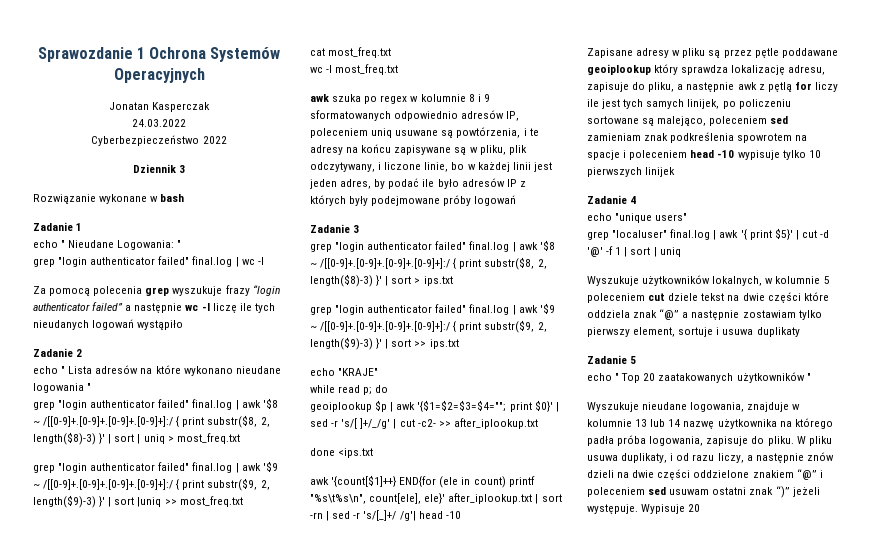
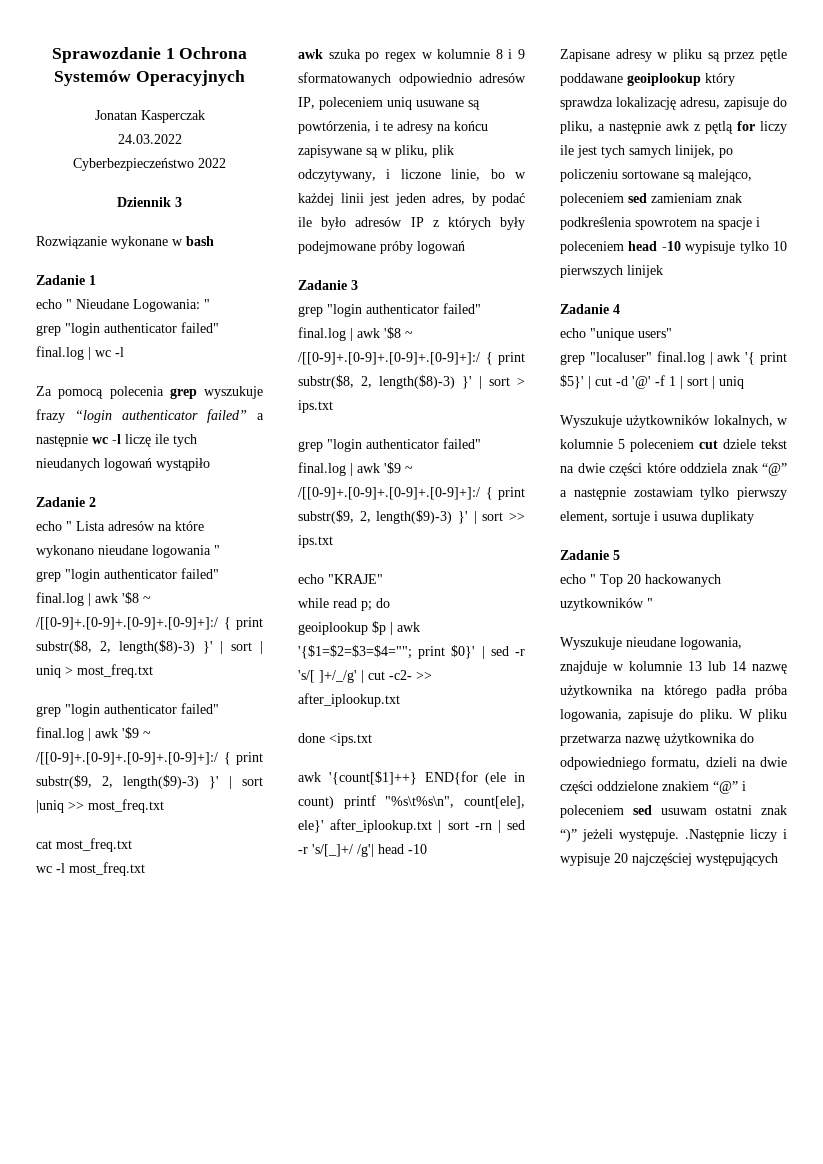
[658,372,805,383] zaatakowanych użytkowników -> [645,574,721,587] [560,598,644,611] hackowanych uzytkowników
[587,452,834,463] usuwa duplikaty, i od razu liczy, a następnie znów -> [560,733,754,746] [560,756,701,770] przetwarza nazwę użytkownika do odpowiedniego formatu,
[641,504,701,514] Wypisuje 20 -> [685,829,787,842] [560,853,778,866] .Następnie liczy i wypisuje 20 najczęściej występujących

